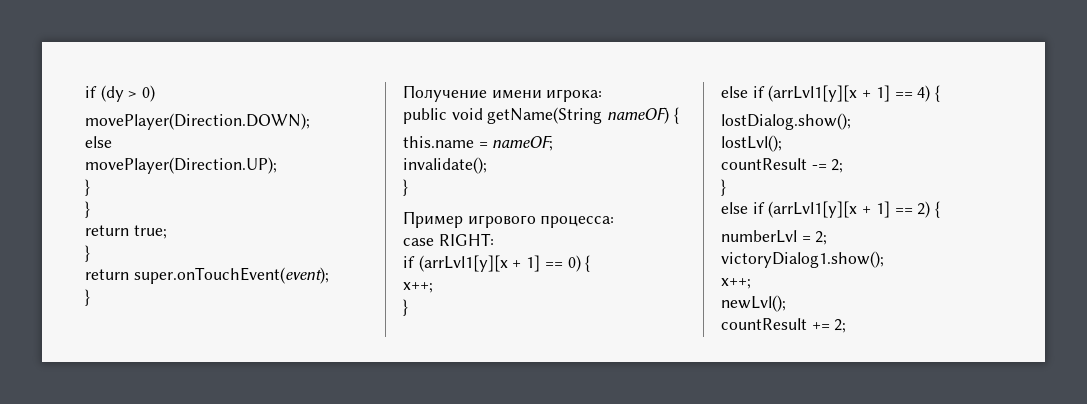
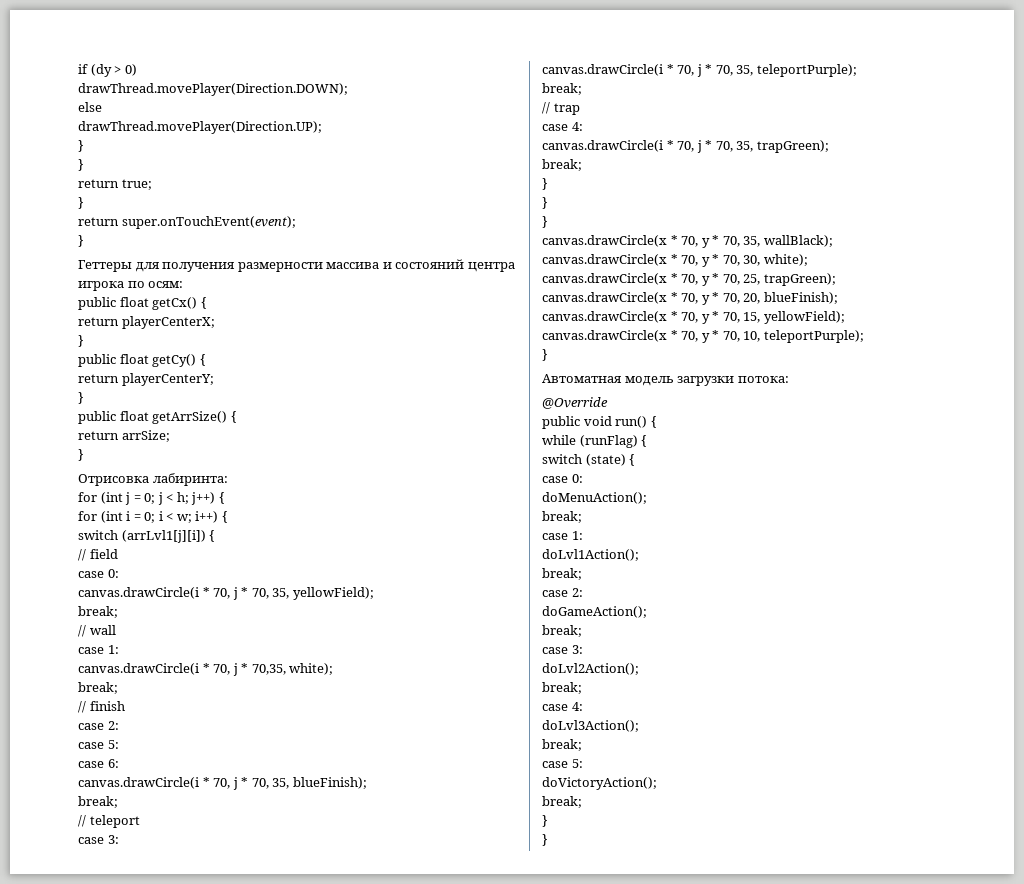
[85,113,310,130] movePlayer(Direction.DOWN); -> [78,83,348,96] drawThread.movePlayer(Direction.DOWN);
[85,157,277,174] movePlayer(Direction.UP); -> [78,121,322,134] drawThread.movePlayer(Direction.UP);
[403,85,603,102] Получение имени игрока: -> [78,259,515,272] [78,281,184,291] [78,297,207,310] [78,316,215,329] [78,335,84,347] [78,354,206,367] [78,373,214,386] [78,392,84,404] [78,411,237,424] [78,430,170,442] [78,449,84,461] [78,473,228,486] [78,492,225,505] [78,511,228,523] [78,530,216,543] [78,549,118,561] [78,569,119,578] [78,587,374,600] [78,606,118,618] [78,625,116,637] [78,645,119,654] [78,663,334,676] [78,682,118,694] [78,701,125,713] [78,721,119,730] [78,740,119,749] [78,759,119,768] [78,777,367,790] [78,796,118,808] [78,815,140,828] [78,835,119,844] [542,64,857,77] [542,83,582,95] [542,102,580,115] [542,122,583,131] [542,140,829,153] [542,159,582,171] [542,178,548,190] [542,197,548,209] [542,216,548,228] [542,235,833,248] [542,254,808,267] [542,273,836,286] [542,292,838,305] [542,311,845,324] [542,330,864,343] [542,349,548,361] [542,374,789,386] [542,397,608,409] Геттеры для получения размерности массива и состояний центра игрока по осям: // public float getCx() { // return playerCenterX; // } // public float getCy() { // return playerCenterY; // } // public float getArrSize() { // return arrSize; // } // Отрисовка лабиринта: // for (int j = 0; j < h; j++) { // for (int i = 0; i < w; i++) { // switch (arrLvl1[j][i]) { // // field // case 0: // canvas.drawCircle(i * 70, j * 70, 35, yellowField); // break; // // wall // case 1: // canvas.drawCircle(i * 70, j * 70,35, white); // break; // // finish // case 2: // case 5: // case 6: // canvas.drawCircle(i * 70, j * 70, 35, blueFinish); // break; // // teleport // case 3: // canvas.drawCircle(i * 70, j * 70, 35, teleportPurple); // break; // // trap // case 4: // canvas.drawCircle(i * 70, j * 70, 35, trapGreen); // break; // } // } // } // canvas.drawCircle(x * 70, y * 70, 35, wallBlack); // canvas.drawCircle(x * 70, y * 70, 30, white); // canvas.drawCircle(x * 70, y * 70, 25, trapGreen); // canvas.drawCircle(x * 70, y * 70, 20, blueFinish); // canvas.drawCircle(x * 70, y * 70, 15, yellowField); // canvas.drawCircle(x * 70, y * 70, 10, teleportPurple); // } // Автоматная модель загрузки потока: // @Override
[487,107,679,124] [403,135,554,151] [403,157,487,174] [403,179,408,196] [403,211,615,228] [403,233,494,246] [403,255,591,272] [403,282,433,293] [403,299,408,316] [721,85,941,102] [721,113,851,130] [721,135,782,152] [721,158,844,173] [721,179,726,196] [721,201,941,218] [721,230,828,245] [721,251,884,268] [721,278,751,289] [721,295,786,312] [721,318,847,333] getName(String nameOF) { // this.name = nameOF; // invalidate(); // } // Пример игрового процесса: // case RIGHT: // if (arrLvl1[y][x + 1] == 0) { // x++; // } // else if (arrLvl1[y][x + 1] == 4) { // lostDialog.show(); // lostLvl(); // countResult -= 2; // } // else if (arrLvl1[y][x + 1] == 2) { // numberLvl = 2; // victoryDialog1.show(); // x++; // newLvl(); // countResult += 2; -> [615,416,657,428] [542,435,648,448] [542,454,636,466] [542,474,583,483] [542,492,647,504] [542,511,582,523] [542,531,583,540] [542,549,639,561] [542,568,582,580] [542,588,583,597] [542,606,647,618] [542,625,582,637] [542,645,583,654] [542,663,639,675] [542,682,582,694] [542,702,583,711] [542,720,639,732] [542,739,582,751] [542,759,583,768] [542,777,657,790] [542,796,582,808] [542,815,548,827] [542,834,548,846] run() { // while (runFlag) { // switch (state) { // case 0: // doMenuAction(); // break; // case 1: // doLvl1Action(); // break; // case 2: // doGameAction(); // break; // case 3: // doLvl2Action(); // break; // case 4: // doLvl3Action(); // break; // case 5: // doVictoryAction(); // break; // } // }

